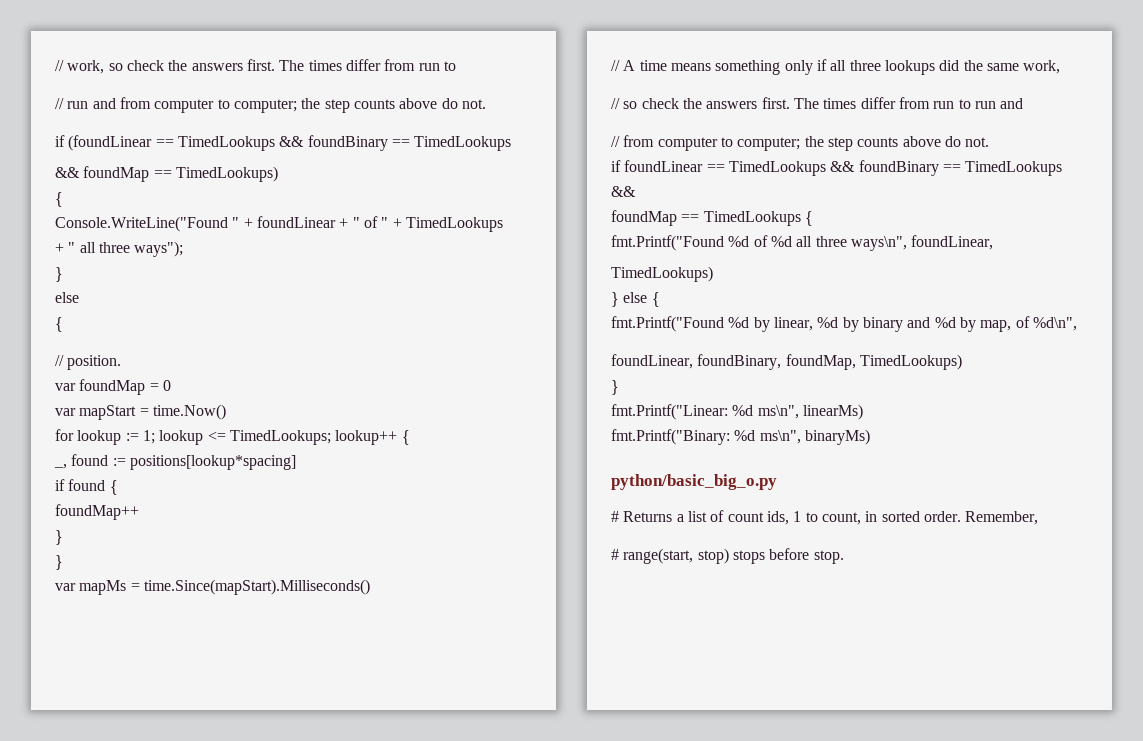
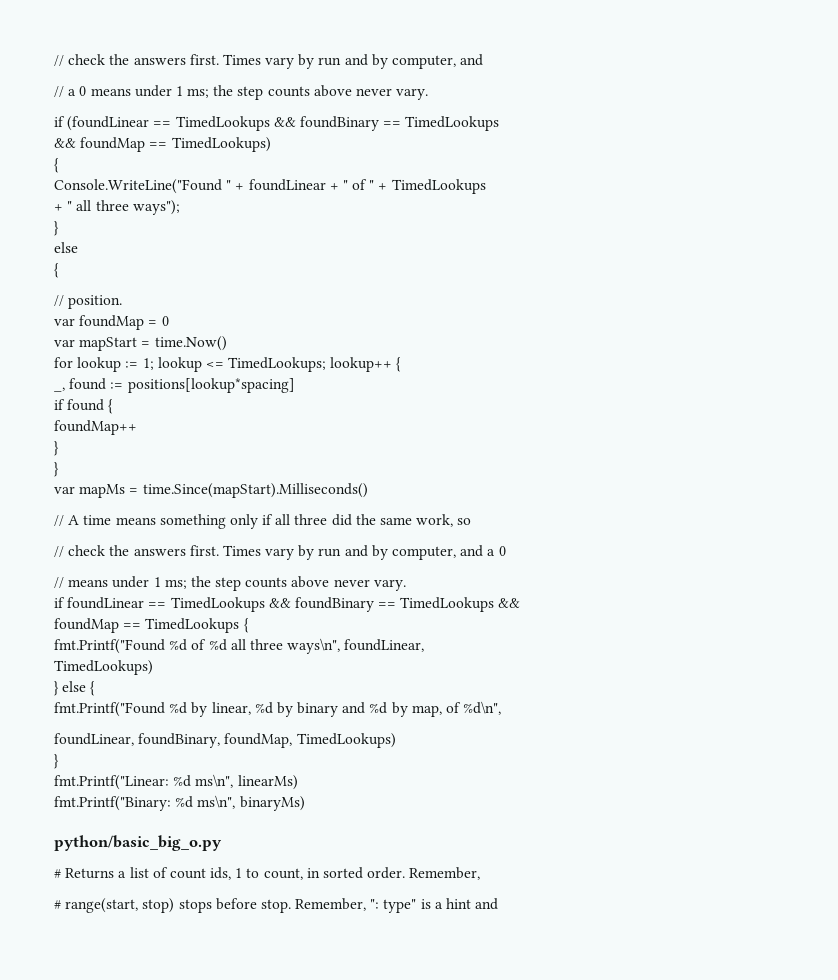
[55,59,456,74] [55,97,486,113] // work, so check the answers first. The times differ from run to // // run and from computer to computer; the step counts above do not. -> [54,54,484,69] [54,85,429,100] // check the answers first. Times vary by run and by computer, and // // a 0 means under 1 ms; the step counts above never vary.
[884,60,935,75] lookups -> (328, 519) none
[611,97,1024,109] [611,135,990,151] // // so check the answers first. The times differ from run to run and // // from computer to computer; the step counts above do not. -> [457,518,472,525] [54,545,506,560] [54,576,406,591] so // // check the answers first. Times vary by run and by computer, and a 0 // // means under 1 ms; the step counts above never vary.
(844, 557) none -> [295,898,499,913] Remember, ": type" is a hint and

